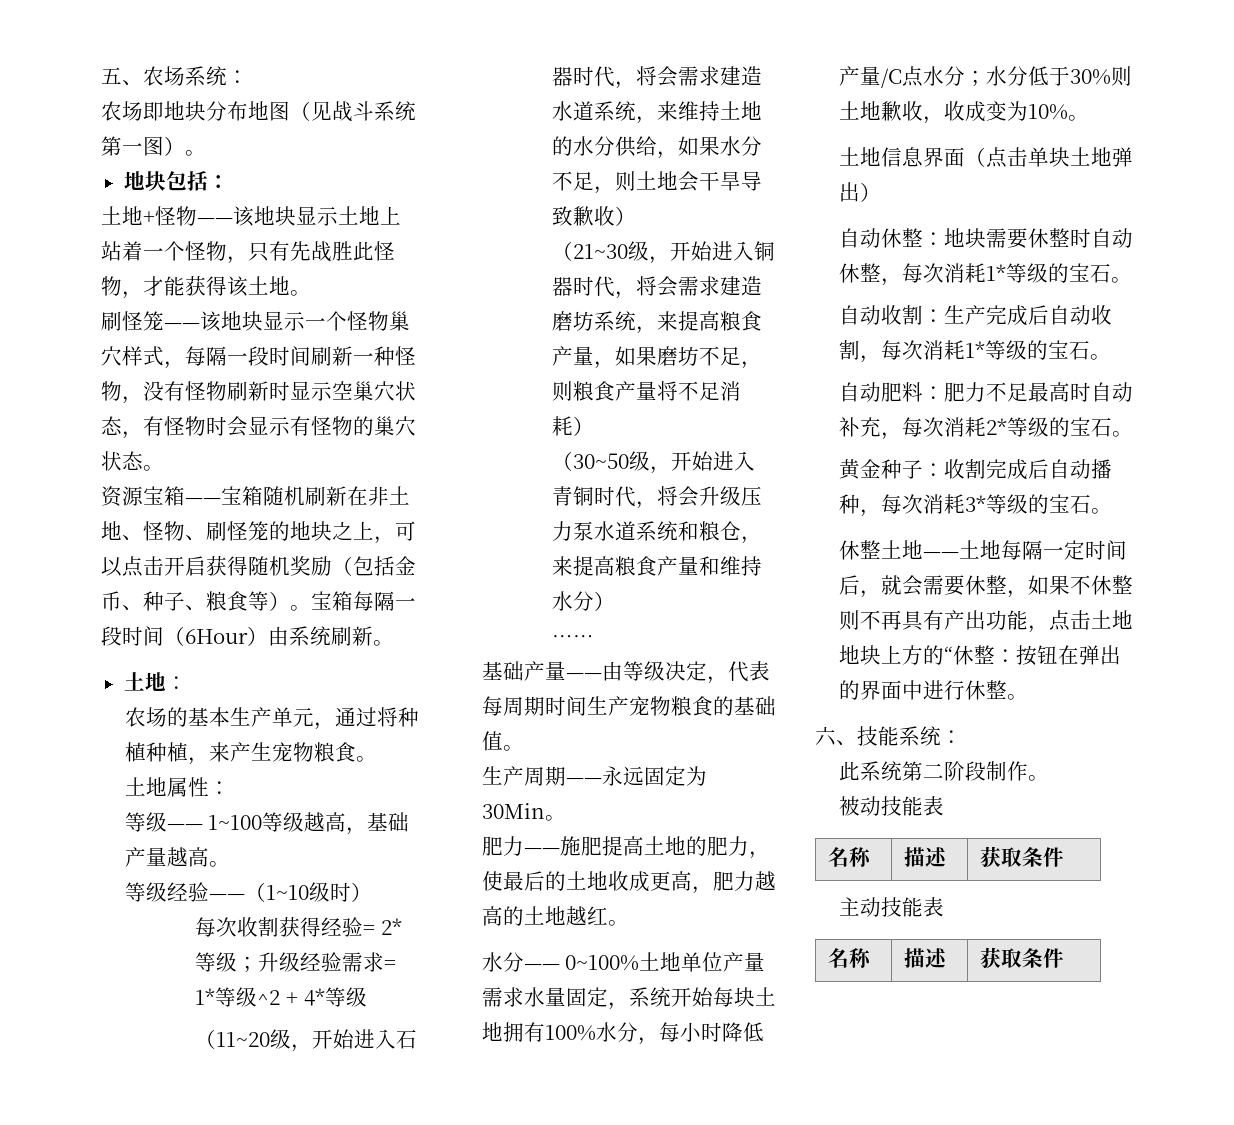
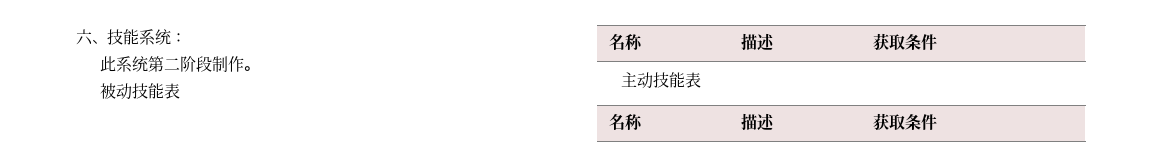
[101,66,248,86] [101,101,416,122] [101,136,206,156] [123,171,229,191] [101,206,401,227] [101,241,395,264] [101,276,311,299] [101,311,410,332] [101,346,416,369] [101,381,416,404] [101,416,416,439] [101,451,164,471] [101,486,410,507] [101,521,416,544] [101,556,416,577] [101,591,416,611] [101,626,394,646] [123,672,187,691] [124,707,419,730] [124,742,377,765] [124,777,230,797] [124,812,410,835] [124,847,230,867] [124,882,372,902] [195,917,403,937] [195,952,397,972] [195,987,367,1007] [195,1029,418,1052] [552,66,763,89] [552,101,763,124] [552,136,763,159] [552,171,763,194] [552,206,637,226] [552,241,776,264] [552,276,763,299] [552,311,763,334] [552,346,763,369] [552,381,742,401] [552,416,595,436] [552,451,756,474] [552,486,763,509] [552,521,763,544] [552,556,763,576] [552,591,616,611] [552,635,595,644] [481,661,770,684] [481,696,776,716] [481,731,524,751] [481,766,707,786] [481,803,566,821] [481,836,770,859] [481,871,776,894] [481,906,629,926] [481,952,766,972] [481,987,776,1010] [481,1022,764,1045] [838,66,1132,88] [838,101,1089,124] [838,147,1133,168] [838,182,881,202] [838,228,1133,249] [838,263,1132,286] [838,305,1112,326] [838,340,1111,363] [838,382,1133,402] [838,417,1133,440] [838,459,1112,480] [838,494,1112,517] [838,540,1127,560] [838,575,1133,598] [838,610,1133,633] [838,645,1121,666] [838,680,1028,700] 五、农场系统： // 农场即地块分布地图（见战斗系统第一图）。 // 地块包括： // 土地+怪物——该地块显示土地上站着一个怪物，只有先战胜此怪物，才能获得该土地。 // 刷怪笼——该地块显示一个怪物巢穴样式，每隔一段时间刷新一种怪物，没有怪物刷新时显示空巢穴状态，有怪物时会显示有怪物的巢穴状态。 // 资源宝箱——宝箱随机刷新在非土地、怪物、刷怪笼的地块之上，可以点击开启获得随机奖励（包括金币、种子、粮食等）。宝箱每隔一段时间（6Hour）由系统刷新。 // 土地： // 农场的基本生产单元，通过将种植种植，来产生宠物粮食。 // 土地属性： // 等级—— 1~100等级越高，基础产量越高。 // 等级经验——（1~10级时） // 每次收割获得经验= 2*等级；升级经验需求= 1*等级^2 + 4*等级 // （11~20级，开始进入石器时代，将会需求建造水道系统，来维持土地的水分供给，如果水分不足，则土地会干旱导致歉收） // （21~30级，开始进入铜器时代，将会需求建造磨坊系统，来提高粮食产量，如果磨坊不足，则粮食产量将不足消耗） // （30~50级，开始进入青铜时代，将会升级压力泵水道系统和粮仓，来提高粮食产量和维持水分） // …… // 基础产量——由等级决定，代表每周期时间生产宠物粮食的基础值。 // 生产周期——永远固定为30Min。 // 肥力——施肥提高土地的肥力，使最后的土地收成更高，肥力越高的土地越红。 // 水分—— 0~100%土地单位产量需求水量固定，系统开始每块土地拥有100%水分，每小时降低产量/C点水分；水分低于30%则土地歉收，收成变为10%。 // 土地信息界面（点击单块土地弹出） // 自动休整：地块需要休整时自动休整，每次消耗1*等级的宝石。 // 自动收割：生产完成后自动收割，每次消耗1*等级的宝石。 // 自动肥料：肥力不足最高时自动补充，每次消耗2*等级的宝石。 // 黄金种子：收割完成后自动播种，每次消耗3*等级的宝石。 // 休整土地——土地每隔一定时间后，就会需要休整，如果不休整则不再具有产出功能，点击土地地块上方的“休整：按钮在弹出的界面中进行休整。 // -> (76, 37) none

